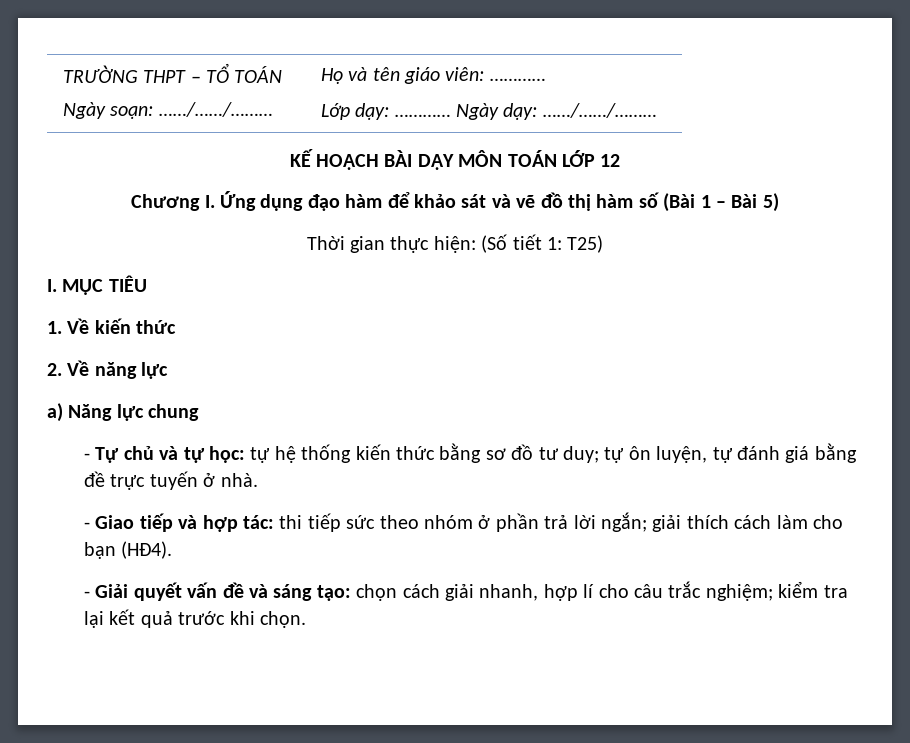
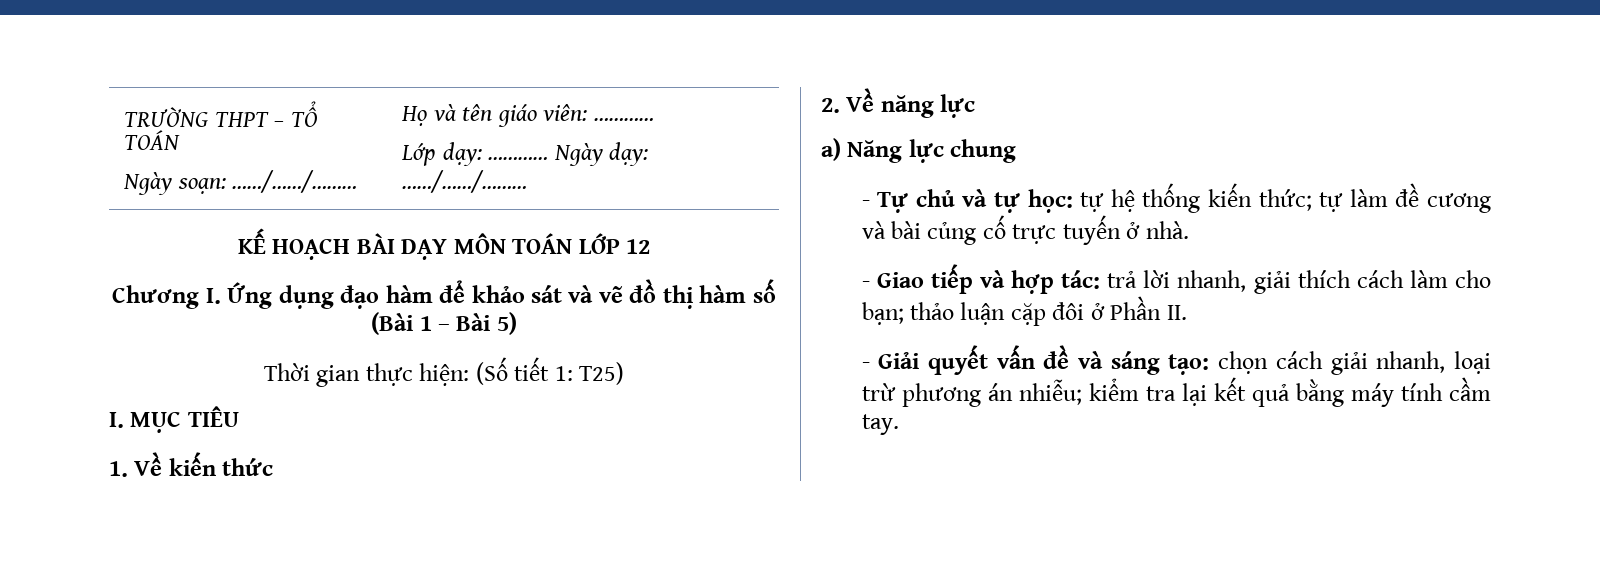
[395,443,857,463] [83,471,105,487] thức bằng sơ đồ tư duy; tự ôn luyện, tự đánh giá bằng đề -> [1258,183,1491,213] [861,215,1006,245] thức; tự làm đề cương và bài củng cố
[279,513,539,532] thi tiếp sức theo nhóm ở phần -> (1101, 279) none
[600,512,647,532] ngắn; -> [1177,270,1247,292] nhanh,
[83,541,173,559] bạn (HĐ4). -> [861,296,1187,326] bạn; thảo luận cặp đôi ở Phần II.
[543,581,773,601] hợp lí cho câu trắc nghiệm; -> [1453,351,1491,374] [861,379,1082,407] loại trừ phương án nhiễu;
[178,611,306,628] trước khi chọn. -> [1295,377,1491,407] [861,414,899,435] bằng máy tính cầm tay.

